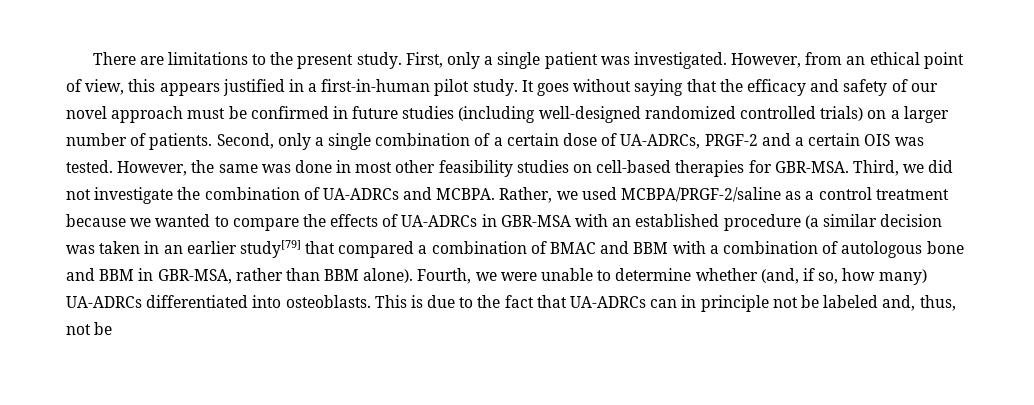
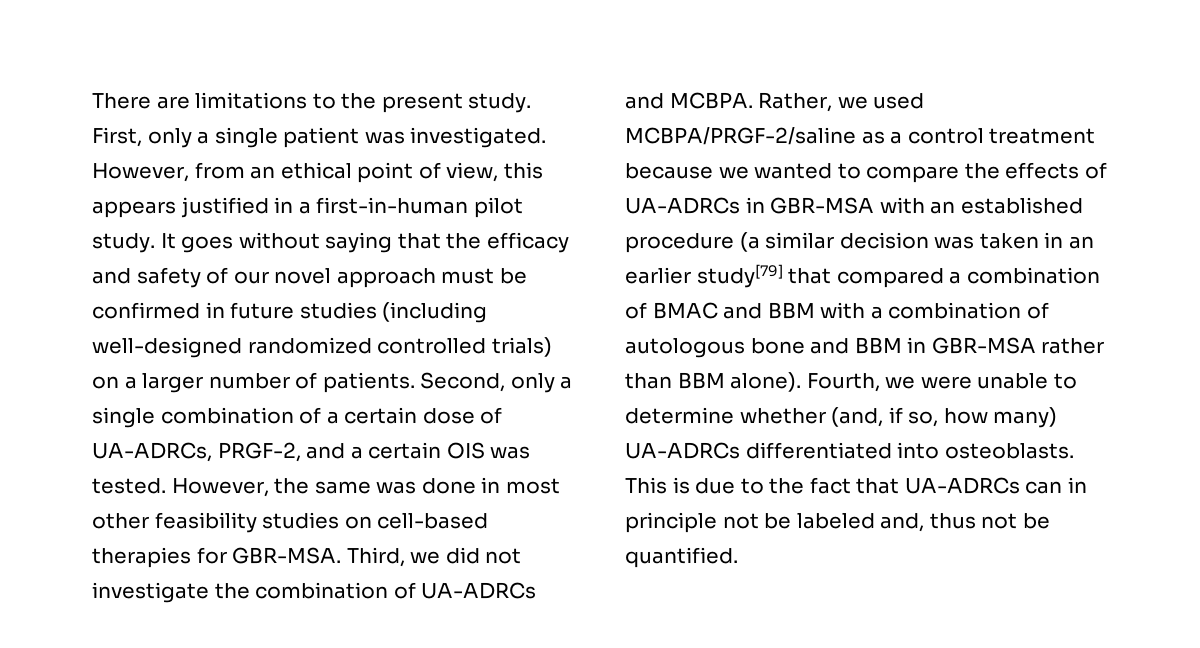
[704,134,758,146] PRGF-2 -> [217,442,301,462] PRGF-2,
[157,269,232,284] GBR-MSA, -> [931,337,1036,354] GBR-MSA
[919,295,956,311] [66,322,113,335] thus, not be -> [929,513,1050,529] [625,547,738,568] thus not be quantified.

